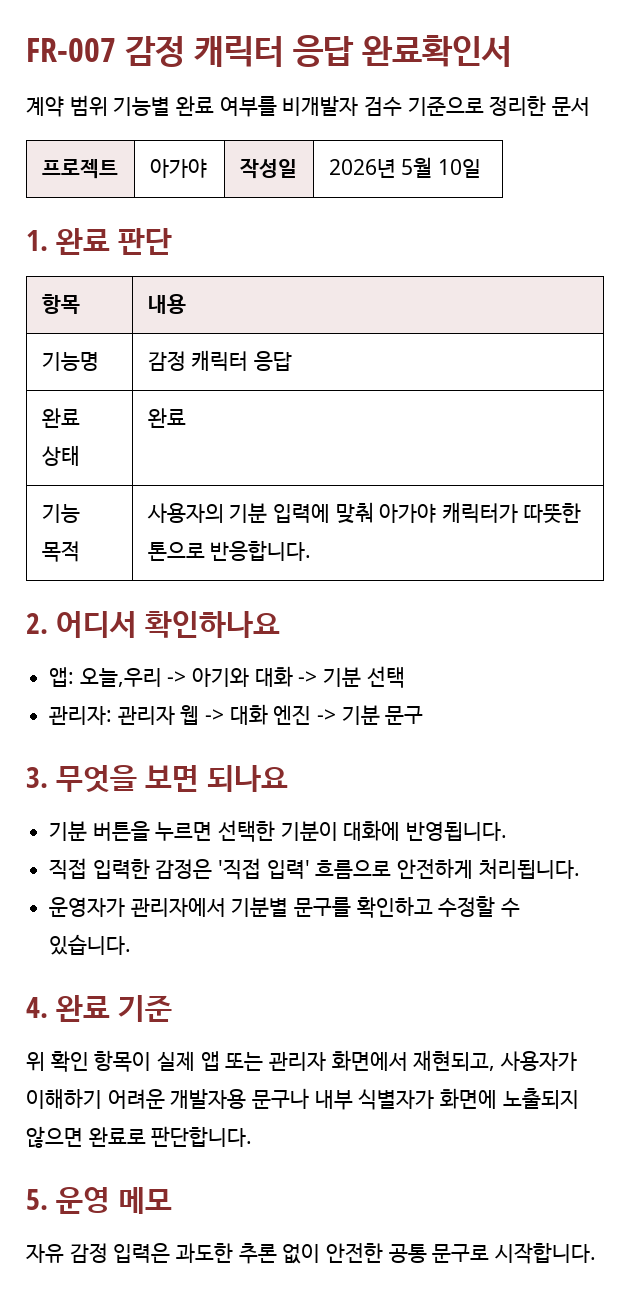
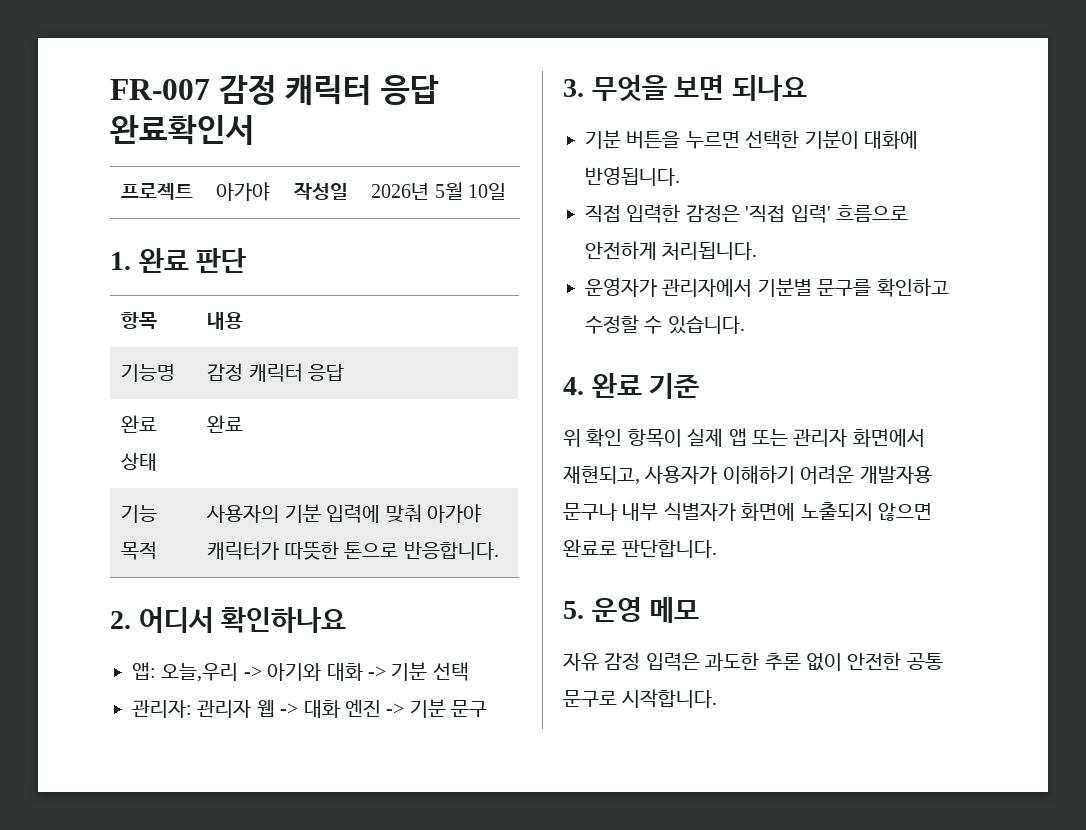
[26,95,591,117] // 계약 범위 기능별 완료 여부를 비개발자 검수 기준으로 정리한 문서 -> (255, 130) none

